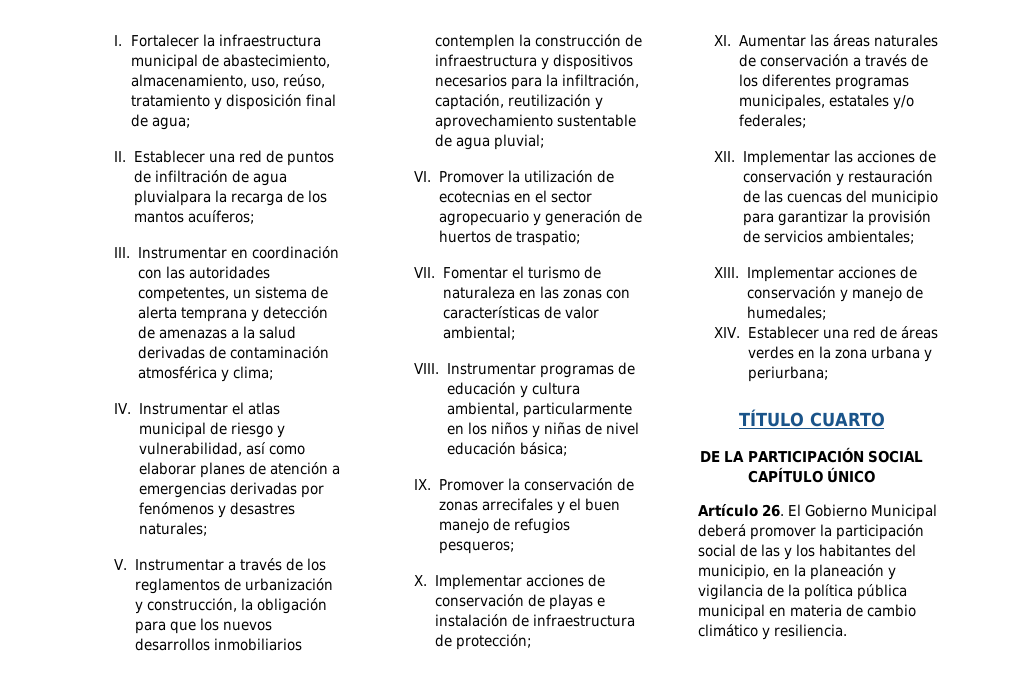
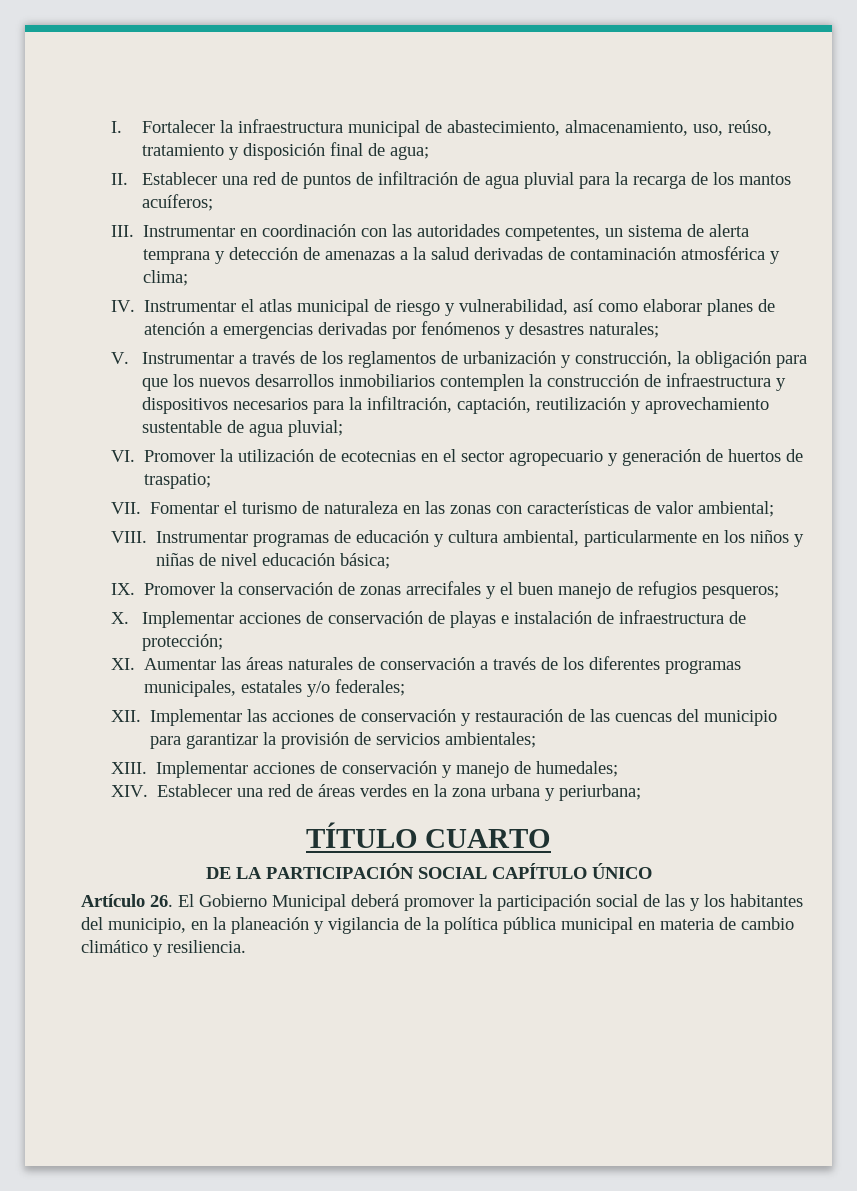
[133,190,211,206] pluvialpara -> [523,172,610,189] pluvial para

